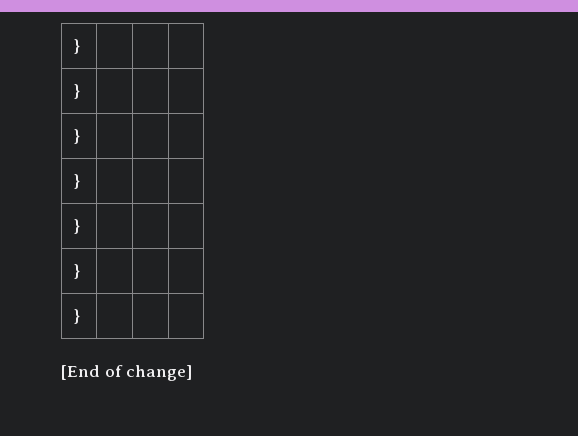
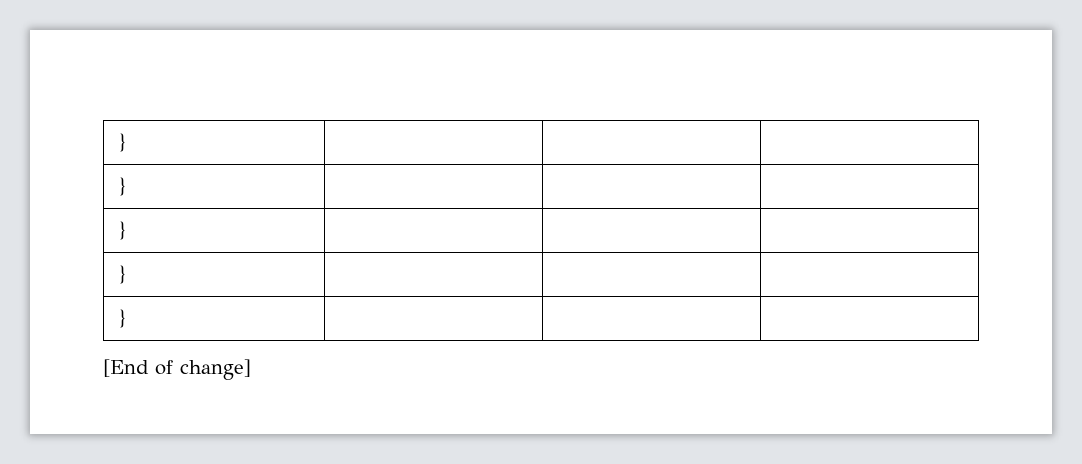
[74,39,81,54] [74,84,81,99] [74,129,81,144] [74,174,81,189] [74,219,81,234] [74,264,81,279] [74,309,81,324] } | | | // } | | | // } | | | // } | | | // } | | | // } | | | // } | | | -> [117,133,128,152] [117,177,128,196] [117,221,128,240] [117,265,128,284] [117,309,128,328] } | | | // } | | | // } | | | // } | | | // } | | |

